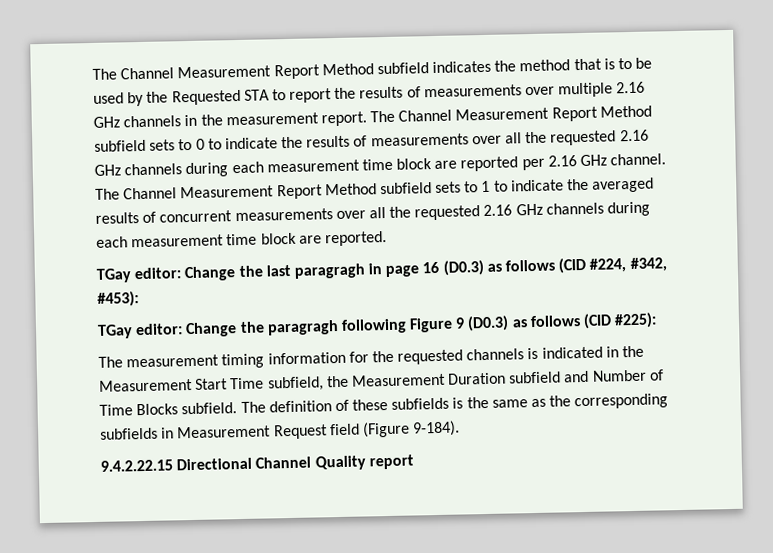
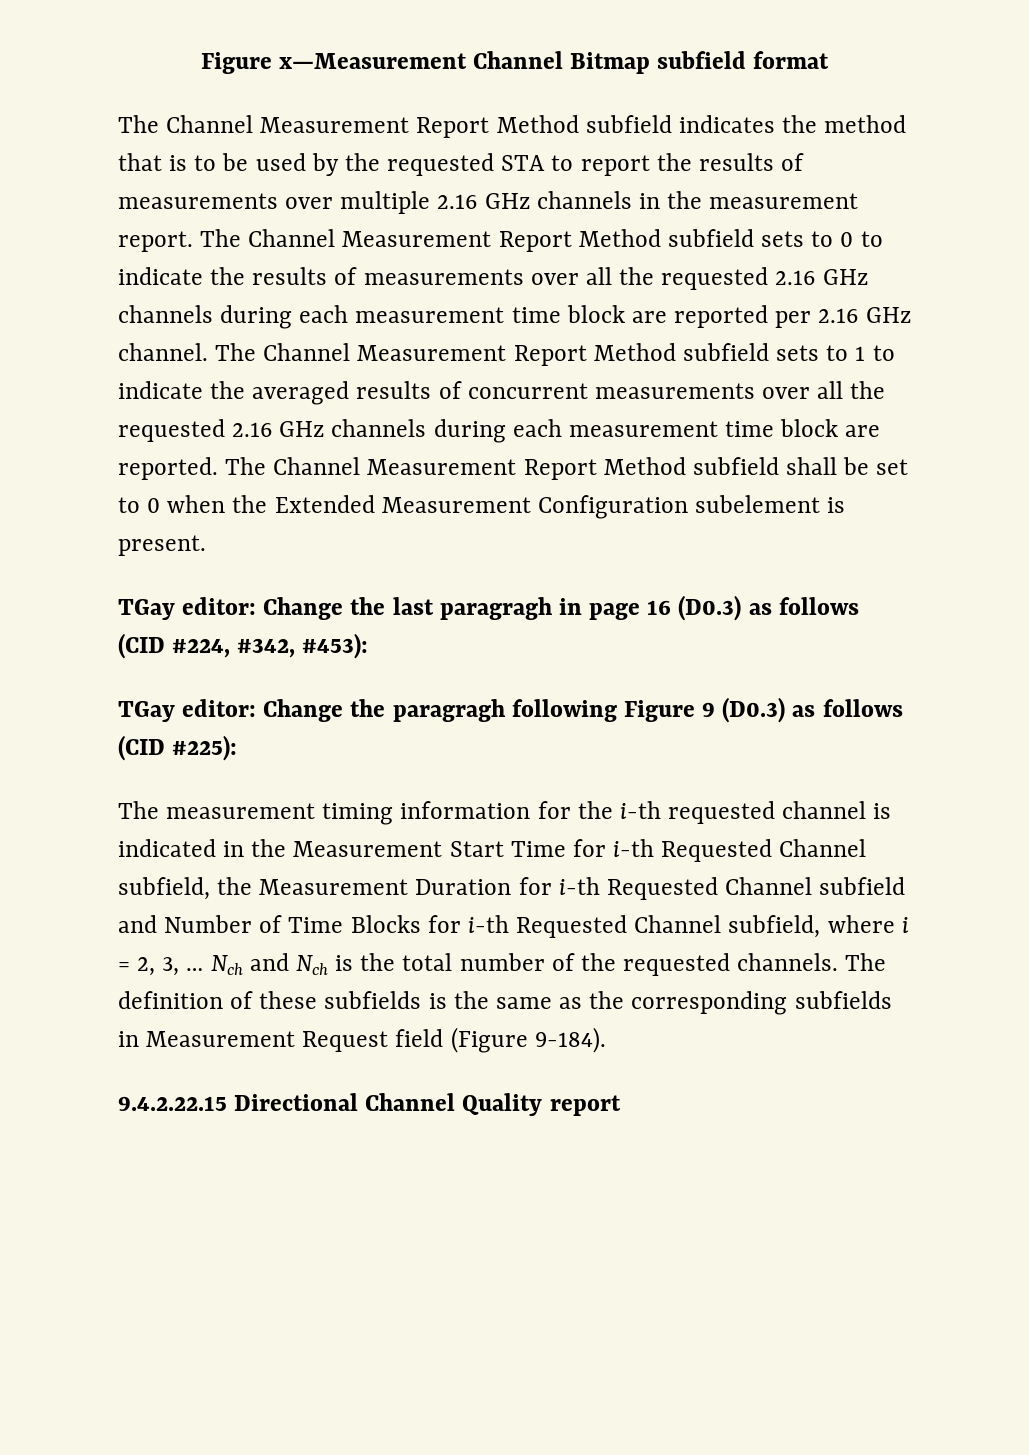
(92, 74) none -> [200,51,830,74] Figure x—Measurement Channel Bitmap subfield format //
[171,89,241,106] Requested -> [387,153,495,176] requested
(387, 238) none -> [225,457,909,480] [118,495,846,519] [118,535,206,556] The Channel Measurement Report Method subfield shall be set to 0 when the Extended Measurement Configuration subelement is present.
[397,348,525,365] requested channels -> [619,801,867,824] i-th requested channel
[267,372,507,392] subfield, the Measurement Duration -> [572,839,867,862] [118,877,813,900] for i-th Requested Channel subfield, the Measurement Duration for i-th Requested Channel
[181,402,238,415] subfield. -> [427,915,909,938] [118,953,839,976] for i-th Requested Channel subfield, where i = 2, 3, … Nch and Nch is the total number of the requested channels.

